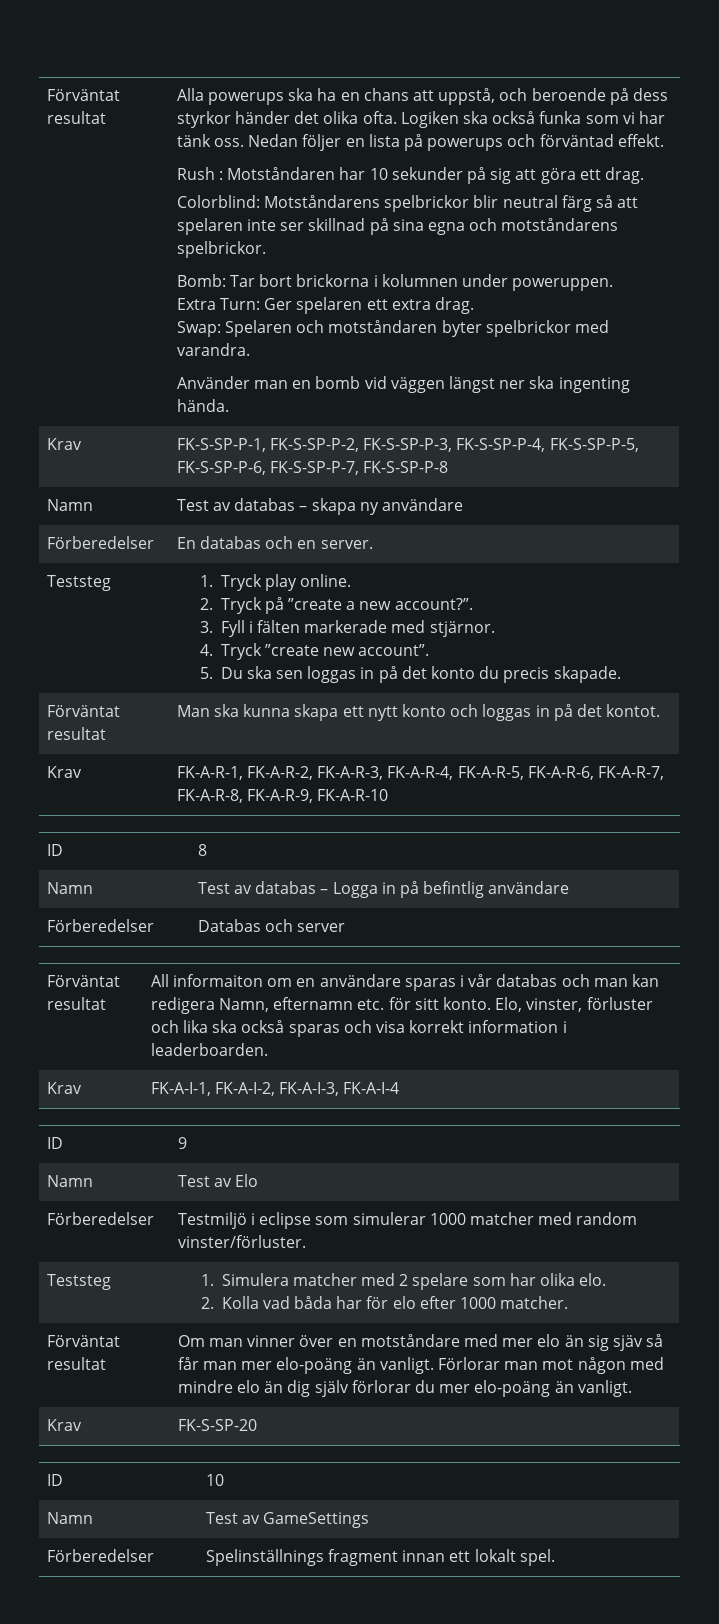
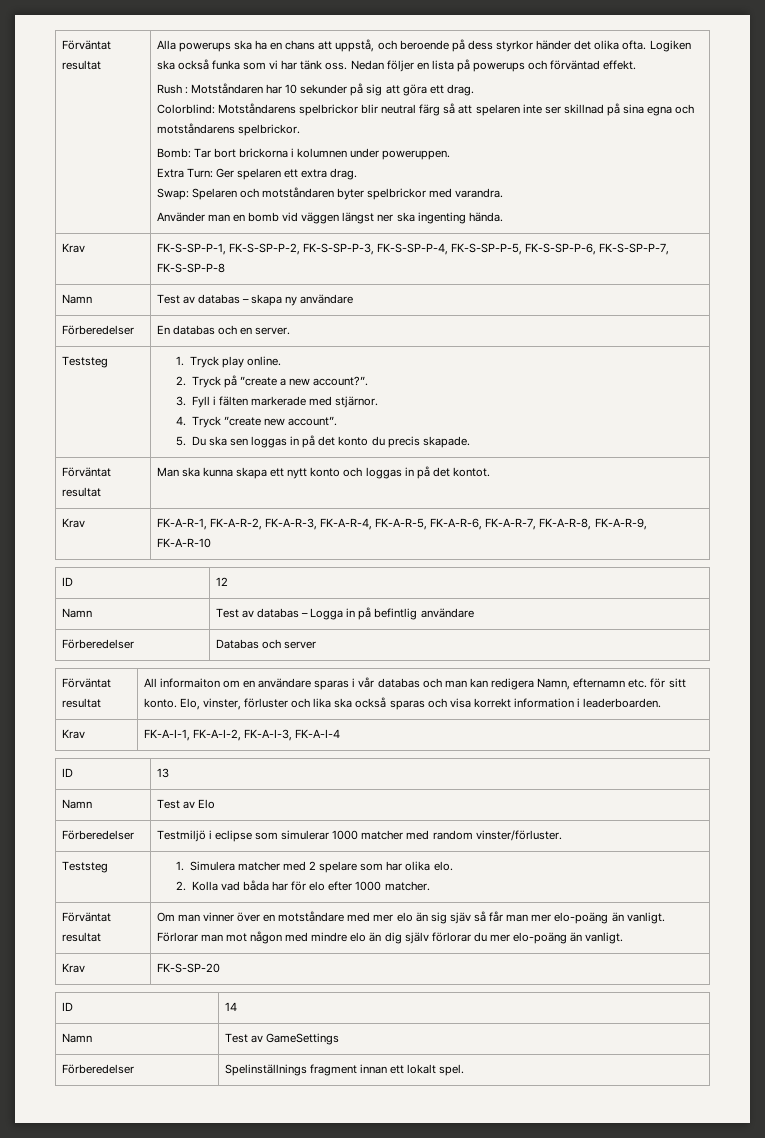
[197,844,207,856] 8 -> [215,577,228,586] 12
[177,1137,187,1149] 9 -> [156,768,169,778] 13
[205,1474,224,1486] 10 -> [224,1002,237,1011] 14

